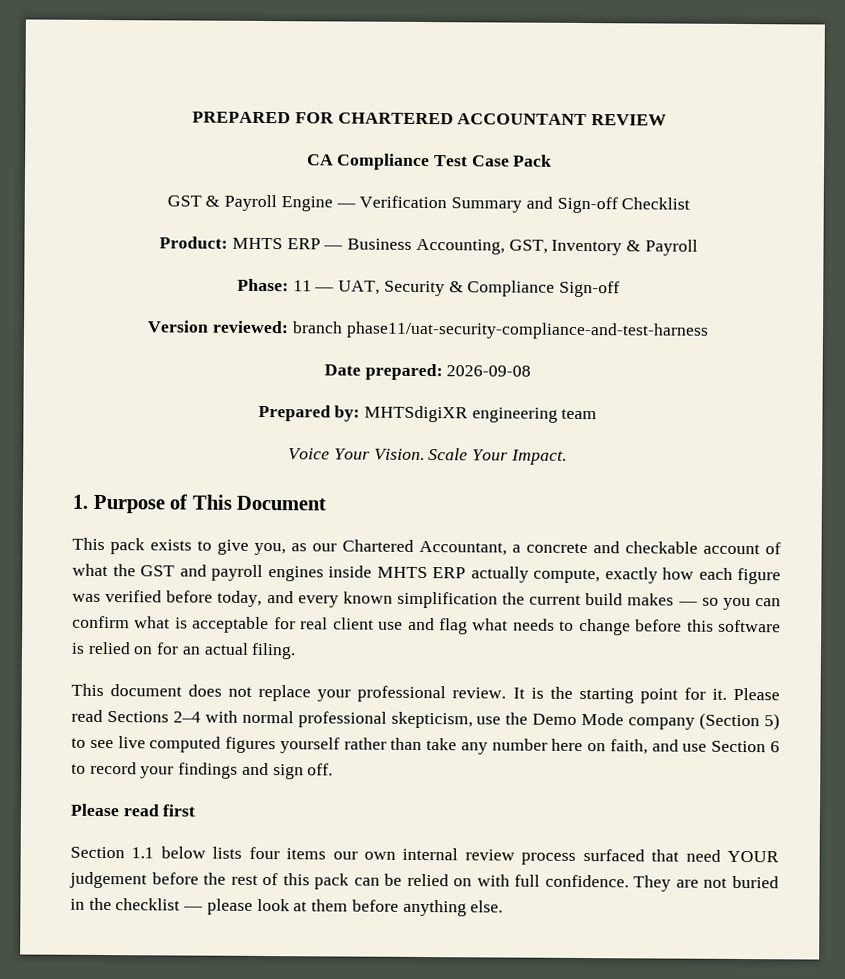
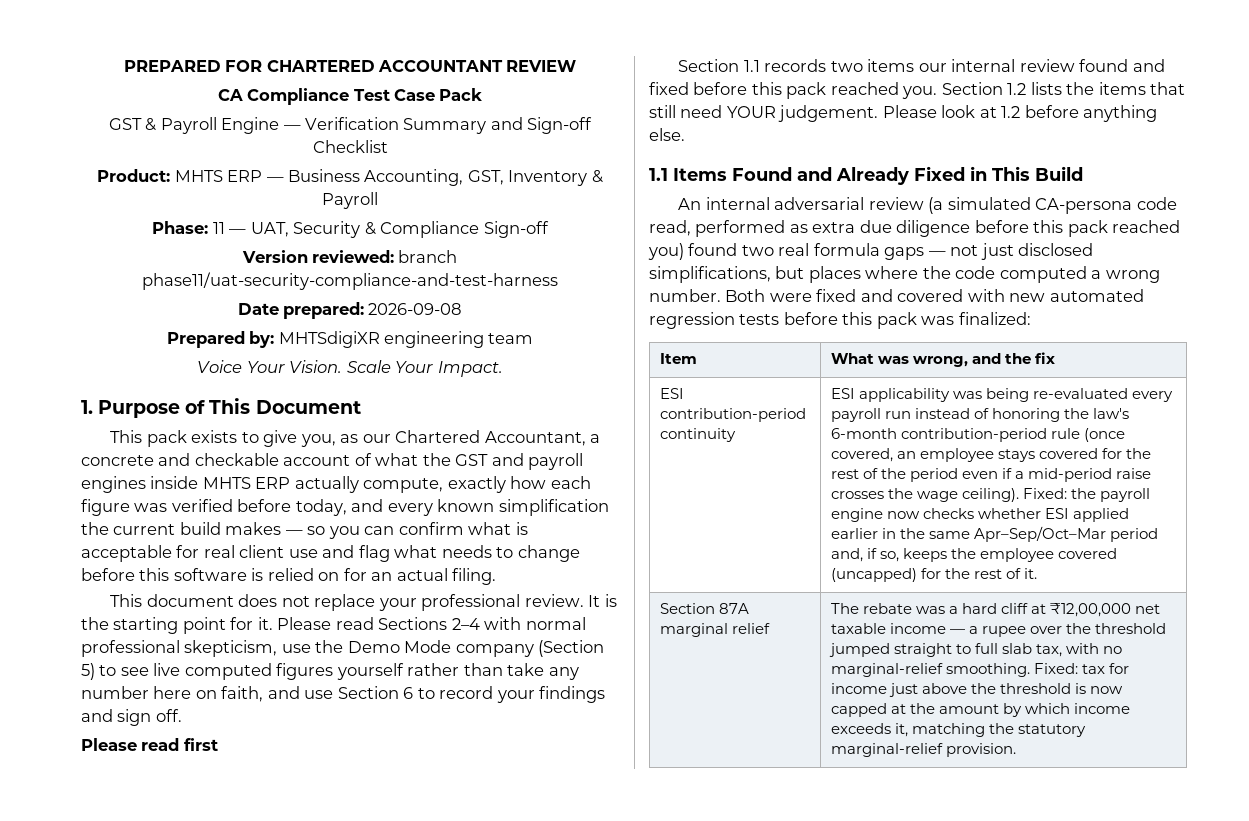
[160,846,280,860] below lists four -> [764,59,863,72] records two
[364,851,397,860] own -> (947, 67) none
[521,849,780,865] [69,871,779,892] [70,897,504,917] process surfaced that need YOUR judgement before the rest of this pack can be relied on with full confidence. They are not buried in the checklist — please look at them before anything else. -> [1079,59,1165,72] [649,82,1186,99] [649,105,1158,122] [649,128,685,141] [649,166,1083,185] [678,197,1177,214] [649,220,1181,237] [648,243,1094,260] [649,266,1160,283] [649,289,1144,302] [649,312,1031,329] [660,353,698,364] [831,352,1056,367] [660,388,685,399] [660,408,807,422] [660,428,737,442] [831,388,1174,402] [831,408,1130,422] [831,428,1126,442] [831,448,1152,462] [831,468,1152,482] [831,488,1151,502] [831,508,1130,522] [831,526,1159,542] [831,548,1118,562] [831,568,1038,582] [660,603,750,614] [660,623,771,637] [831,603,1161,617] [831,623,1167,637] [829,643,1123,657] [831,663,1130,677] [831,683,1124,697] [831,703,1131,717] [831,723,1087,737] [831,743,1017,757] found and fixed before this pack reached you. Section 1.2 lists the items that still need YOUR judgement. Please look at 1.2 before anything else. // 1.1 Items Found and Already Fixed in This Build // An internal adversarial review (a simulated CA-persona code read, performed as extra due diligence before this pack reached you) found two real formula gaps — not just disclosed simplifications, but places where the code computed a wrong number. Both were fixed and covered with new automated regression tests before this pack was finalized: // Item | What was wrong, and the fix // ESI contribution-period continuity | ESI applicability was being re-evaluated every payroll run instead of honoring the law's 6-month contribution-period rule (once covered, an employee stays covered for the rest of the period even if a mid-period raise crosses the wage ceiling). Fixed: the payroll engine now checks whether ESI applied earlier in the same Apr–Sep/Oct–Mar period and, if so, keeps the employee covered (uncapped) for the rest of it. // Section 87A marginal relief | The rebate was a hard cliff at ₹12,00,000 net taxable income — a rupee over the threshold jumped straight to full slab tax, with no marginal-relief smoothing. Fixed: tax for income just above the threshold is now capped at the amount by which income exceeds it, matching the statutory marginal-relief provision.

